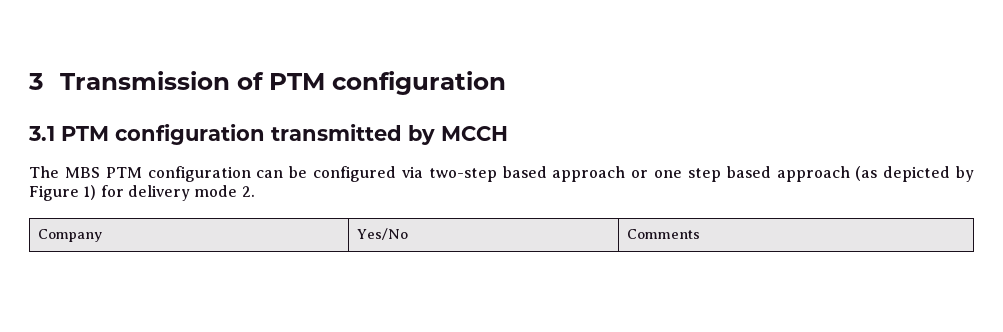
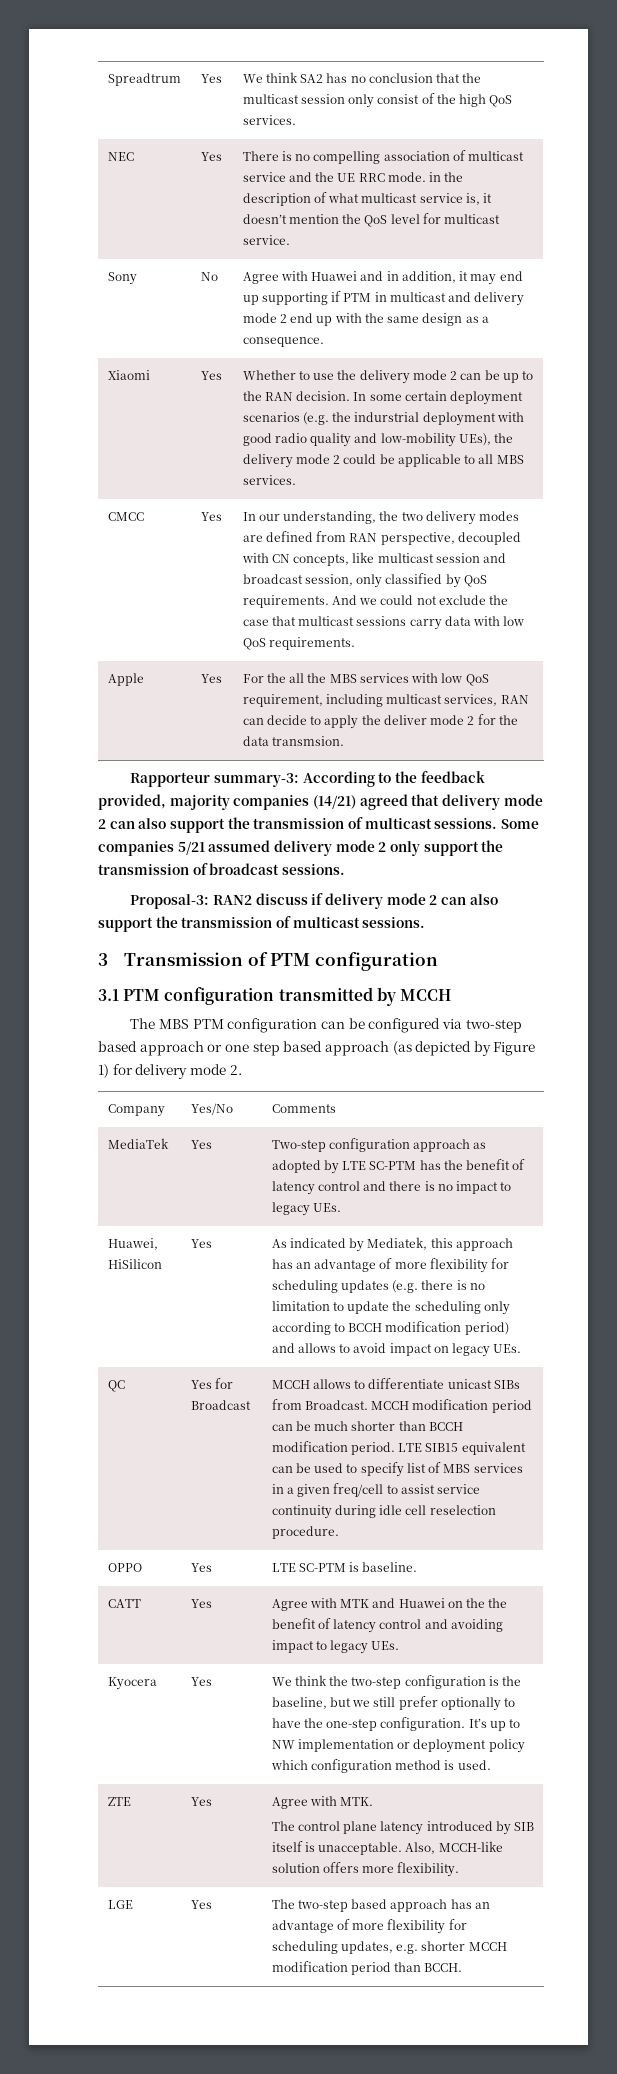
(28, 81) none -> [107,73,181,86] [200,74,222,83] [242,72,482,83] [242,93,513,108] [242,115,296,125] [107,152,134,161] [200,152,222,161] [242,150,525,164] [242,172,464,182] [242,192,493,206] [242,213,501,227] [242,235,290,245] [107,272,137,285] [200,272,218,281] [242,271,523,285] [242,291,525,306] [242,313,489,326] [242,337,324,347] [107,370,150,380] [200,371,222,380] [242,370,534,384] [242,391,524,405] [242,412,524,426] [242,433,514,447] [242,454,524,468] [242,475,296,485] [107,512,144,521] [200,512,222,521] [242,511,520,525] [242,531,521,545] [241,552,507,566] [242,573,487,588] [242,595,509,608] [242,616,525,630] [242,637,356,650] [107,673,144,686] [200,674,222,683] [242,673,489,686] [242,694,529,707] [242,714,518,729] [242,736,345,746] [130,771,485,787] [98,794,543,810] [98,817,539,833] [98,840,504,856] [98,863,345,875] [130,893,498,909] [98,916,426,932] Spreadtrum | Yes | We think SA2 has no conclusion that the multicast session only consist of the high QoS services. // NEC | Yes | There is no compelling association of multicast service and the UE RRC mode. in the description of what multicast service is, it doesn’t mention the QoS level for multicast service. // Sony | No | Agree with Huawei and in addition, it may end up supporting if PTM in multicast and delivery mode 2 end up with the same design as a consequence. // Xiaomi | Yes | Whether to use the delivery mode 2 can be up to the RAN decision. In some certain deployment scenarios (e.g. the indurstrial deployment with good radio quality and low-mobility UEs), the delivery mode 2 could be applicable to all MBS services. // CMCC | Yes | In our understanding, the two delivery modes are defined from RAN perspective, decoupled with CN concepts, like multicast session and broadcast session, only classified by QoS requirements. And we could not exclude the case that multicast sessions carry data with low QoS requirements. // Apple | Yes | For the all the MBS services with low QoS requirement, including multicast services, RAN can decide to apply the deliver mode 2 for the data transmsion. // Rapporteur summary-3: According to the feedback provided, majority companies (14/21) agreed that delivery mode 2 can also support the transmission of multicast sessions. Some companies 5/21 assumed delivery mode 2 only support the transmission of broadcast sessions. // Proposal-3: RAN2 discuss if delivery mode 2 can also support the transmission of multicast sessions. //
(700, 234) none -> [107,1138,169,1149] [190,1140,212,1149] [271,1138,487,1152] [271,1159,526,1174] [271,1181,512,1195] [271,1202,342,1216] [107,1238,158,1250] [107,1259,162,1269] [190,1239,212,1248] [271,1237,513,1252] [271,1258,510,1273] [271,1280,485,1293] [271,1301,510,1315] [271,1321,509,1335] [271,1343,522,1357] [107,1380,125,1392] [190,1378,234,1389] [190,1400,251,1410] [271,1378,520,1389] [271,1399,532,1413] [271,1421,463,1431] [271,1441,526,1455] [271,1462,523,1477] [271,1483,481,1497] [271,1505,496,1519] [271,1526,339,1539] [107,1563,142,1572] [190,1563,212,1572] [271,1562,418,1572] [107,1599,141,1608] [190,1599,212,1608] [271,1598,508,1611] [271,1618,503,1633] [271,1640,400,1654] [107,1677,157,1690] [190,1677,212,1686] [271,1675,522,1689] [271,1696,516,1711] [271,1717,521,1731] [271,1739,525,1753] [270,1759,491,1773] [107,1797,131,1806] [190,1797,212,1806] [271,1796,374,1809] [271,1821,535,1835] [271,1841,503,1855] [271,1862,460,1877] [107,1900,133,1909] [190,1900,212,1909] [271,1899,490,1912] [271,1919,467,1934] [271,1941,507,1954] [271,1961,463,1975] // MediaTek | Yes | Two-step configuration approach as adopted by LTE SC-PTM has the benefit of latency control and there is no impact to legacy UEs. // Huawei, HiSilicon | Yes | As indicated by Mediatek, this approach has an advantage of more flexibility for scheduling updates (e.g. there is no limitation to update the scheduling only according to BCCH modification period) and allows to avoid impact on legacy UEs. // QC | Yes for Broadcast | MCCH allows to differentiate unicast SIBs from Broadcast. MCCH modification period can be much shorter than BCCH modification period. LTE SIB15 equivalent can be used to specify list of MBS services in a given freq/cell to assist service continuity during idle cell reselection procedure. // OPPO | Yes | LTE SC-PTM is baseline. // CATT | Yes | Agree with MTK and Huawei on the the benefit of latency control and avoiding impact to legacy UEs. // Kyocera | Yes | We think the two-step configuration is the baseline, but we still prefer optionally to have the one-step configuration. It’s up to NW implementation or deployment policy which configuration method is used. // ZTE | Yes | Agree with MTK. // The control plane latency introduced by SIB itself is unacceptable. Also, MCCH-like solution offers more flexibility. // LGE | Yes | The two-step based approach has an advantage of more flexibility for scheduling updates, e.g. shorter MCCH modification period than BCCH.

